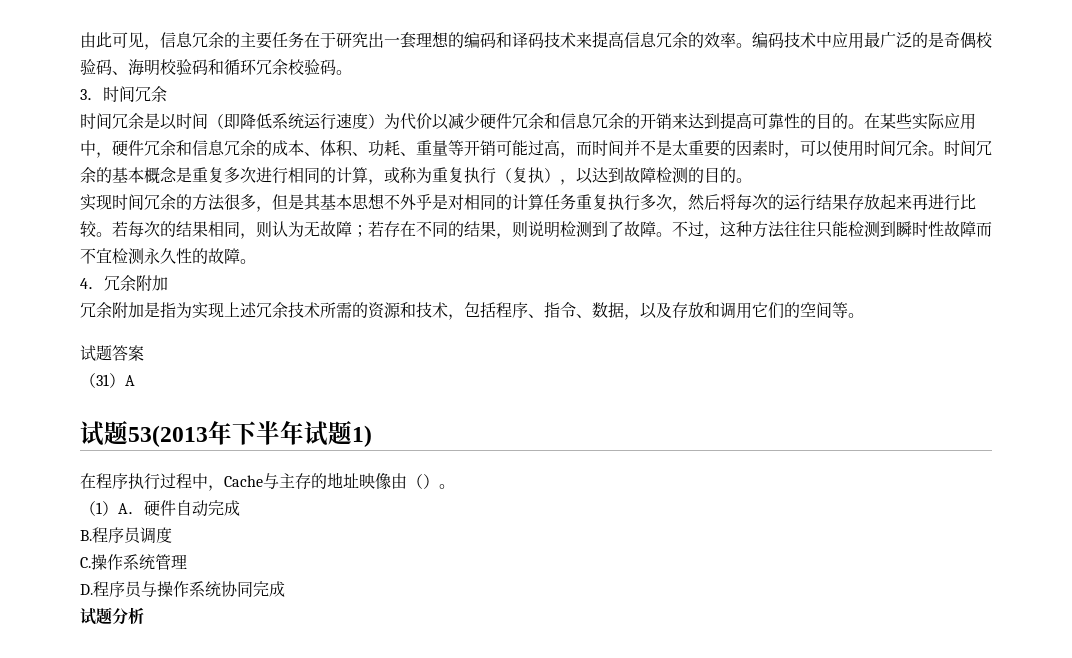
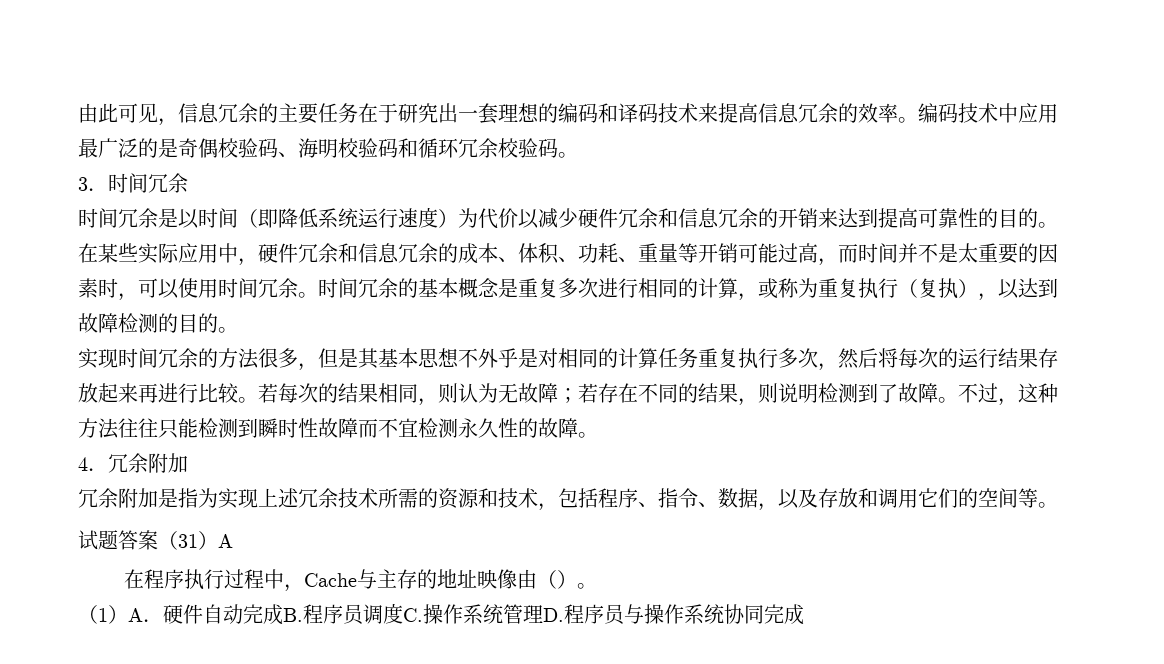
(144, 353) // -> (158, 540) none
[80,420,372,447] // 试题53(2013年下半年试题1) -> (233, 541) none
(240, 508) // -> (283, 614) none
(172, 535) // -> (403, 613) none
(187, 561) // -> (543, 614) none
[80,607,144,625] // 试题分析 -> (804, 614) none

